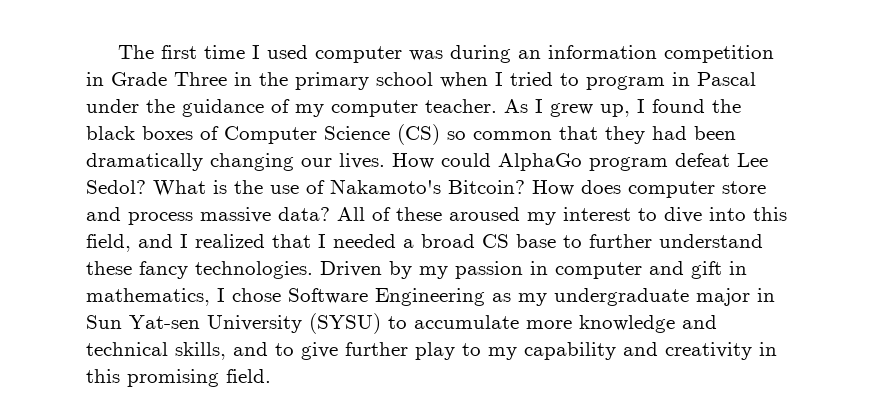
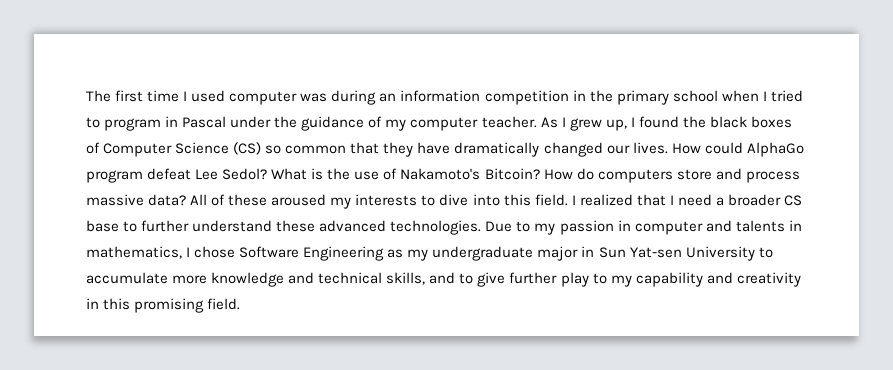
[111,72,252,86] Grade Three in -> (586, 95) none
[652,126,736,140] [86,153,294,171] had been dramatically changing -> [417,142,603,157] have dramatically changed
[581,180,715,198] does computer -> [576,168,673,183] do computers
[563,207,631,221] interest -> [355,194,418,206] interests
[86,234,173,252] field, and -> [534,194,568,206] field.
[333,234,475,248] needed a broad -> [677,194,781,206] need a broader
[139,261,412,279] fancy technologies. Driven by -> [319,220,531,235] advanced technologies. Due to
[691,261,722,279] gift -> [735,220,785,232] talents
[309,313,381,334] (SYSU) -> (755, 253) none

